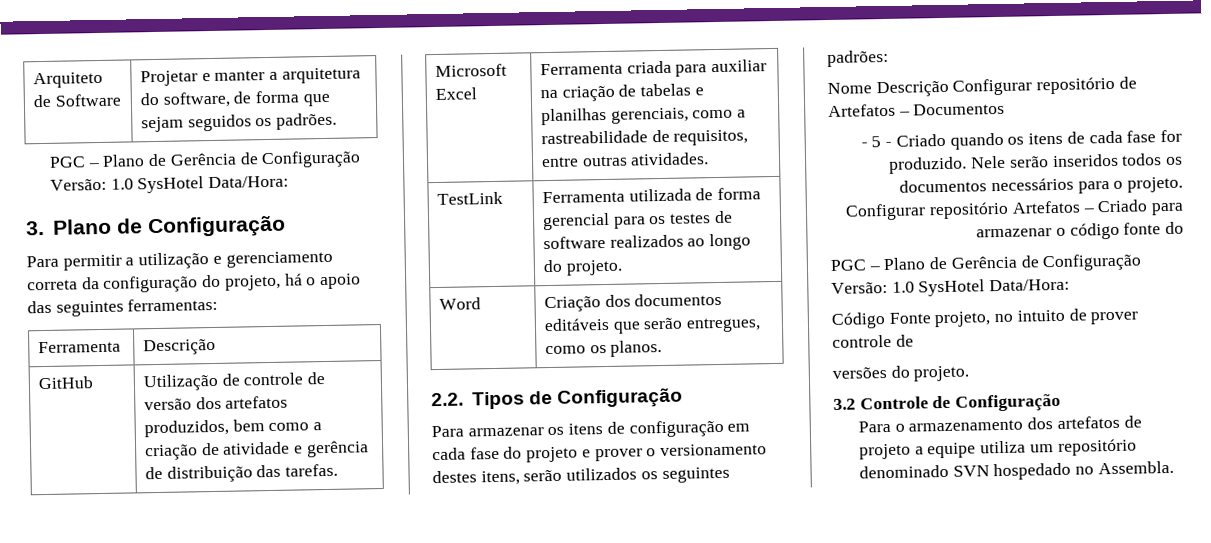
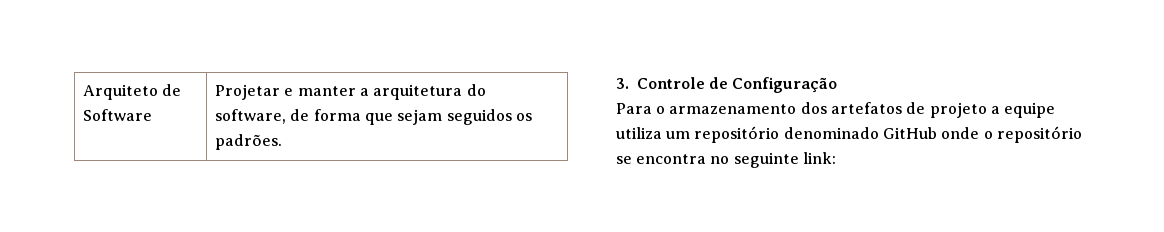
[48,150,362,169] [49,175,290,194] [26,215,286,239] [26,250,333,271] [27,273,362,293] [27,297,219,317] [37,340,121,354] [142,338,216,356] [37,376,93,390] [142,371,326,392] [143,395,289,411] [143,419,323,438] [144,440,369,461] [144,463,339,483] [434,63,507,78] [434,87,477,101] [539,59,768,77] [539,83,704,102] [540,107,747,126] [540,129,749,146] [540,152,710,168] [436,191,503,205] [541,187,762,204] [541,210,733,231] [542,233,752,251] [542,259,623,276] [438,297,481,310] [543,292,723,313] [543,317,762,334] [544,340,663,357] [431,387,684,410] [431,419,751,438] [432,443,768,463] [432,466,730,486] [827,49,889,68] [827,76,1137,98] [828,102,1006,118] [860,129,1182,150] [889,153,1183,174] [899,176,1183,194] [845,199,1184,221] [976,221,1184,240] [830,253,1143,272] [831,278,1071,297] [831,308,1140,329] [832,334,914,348] [832,365,970,382] [833,398,856,410] PGC – Plano de Gerência de Configuração Versão: 1.0 SysHotel Data/Hora: // 3. Plano de Configuração // Para permitir a utilização e gerenciamento correta da configuração do projeto, há o apoio das seguintes ferramentas: // Ferramenta | Descrição // GitHub | Utilização de controle de versão dos artefatos produzidos, bem como a criação de atividade e gerência de distribuição das tarefas. // Microsoft Excel | Ferramenta criada para auxiliar na criação de tabelas e planilhas gerenciais, como a rastreabilidade de requisitos, entre outras atividades. // TestLink | Ferramenta utilizada de forma gerencial para os testes de software realizados ao longo do projeto. // Word | Criação dos documentos editáveis que serão entregues, como os planos. // 2.2. Tipos de Configuração // Para armazenar os itens de configuração em cada fase do projeto e prover o versionamento destes itens, serão utilizados os seguintes padrões: // Nome Descrição Configurar repositório de Artefatos – Documentos // - 5 - Criado quando os itens de cada fase for produzido. Nele serão inseridos todos os documentos necessários para o projeto. Configurar repositório Artefatos – Criado para armazenar o código fonte do // PGC – Plano de Gerência de Configuração Versão: 1.0 SysHotel Data/Hora: // Código Fonte projeto, no intuito de prover controle de // versões do projeto. // 3.2 -> [615,78,629,89] 3.
[952,460,1174,481] SVN hospedado no Assembla. -> [882,126,1082,143] [615,152,836,168] GitHub onde o repositório se encontra no seguinte link:

